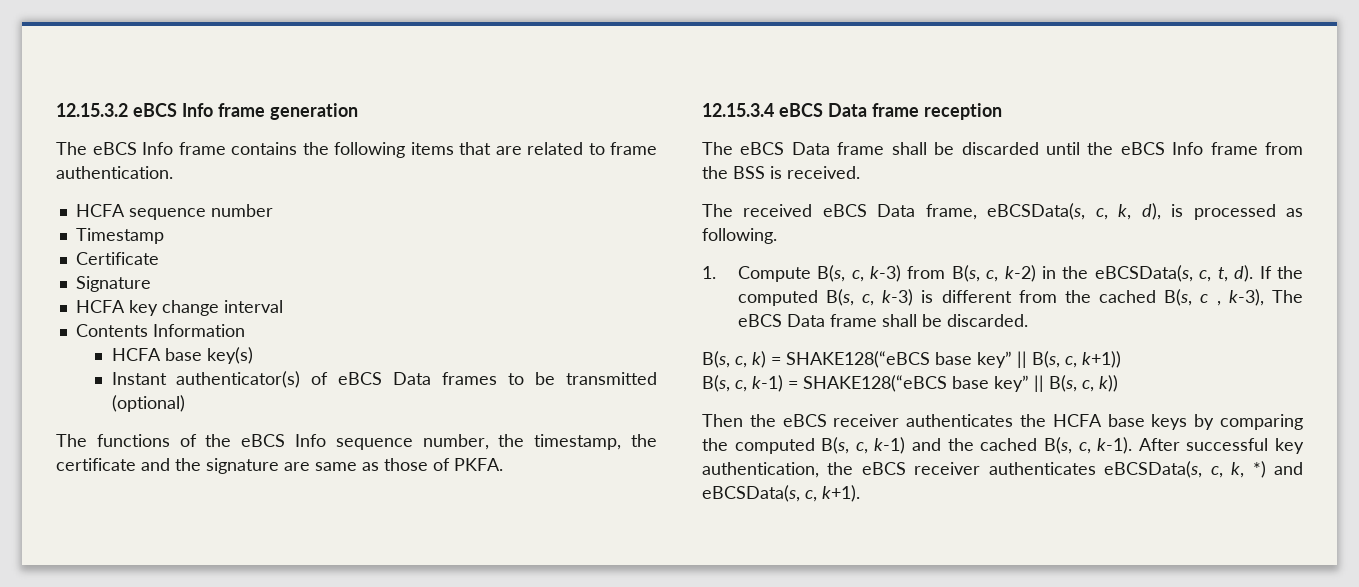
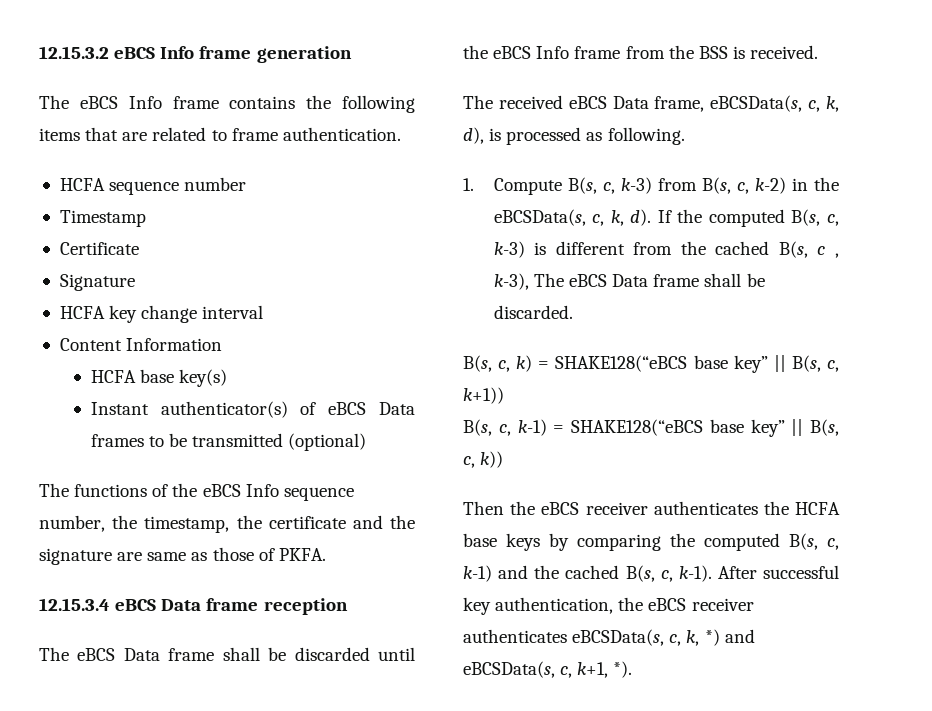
[75,324,148,337] Contents -> [59,338,122,351] Content
[1217,267,1228,282] t, -> [610,210,624,226] k,
[822,485,860,502] k+1). -> [577,661,633,678] k+1, *).

